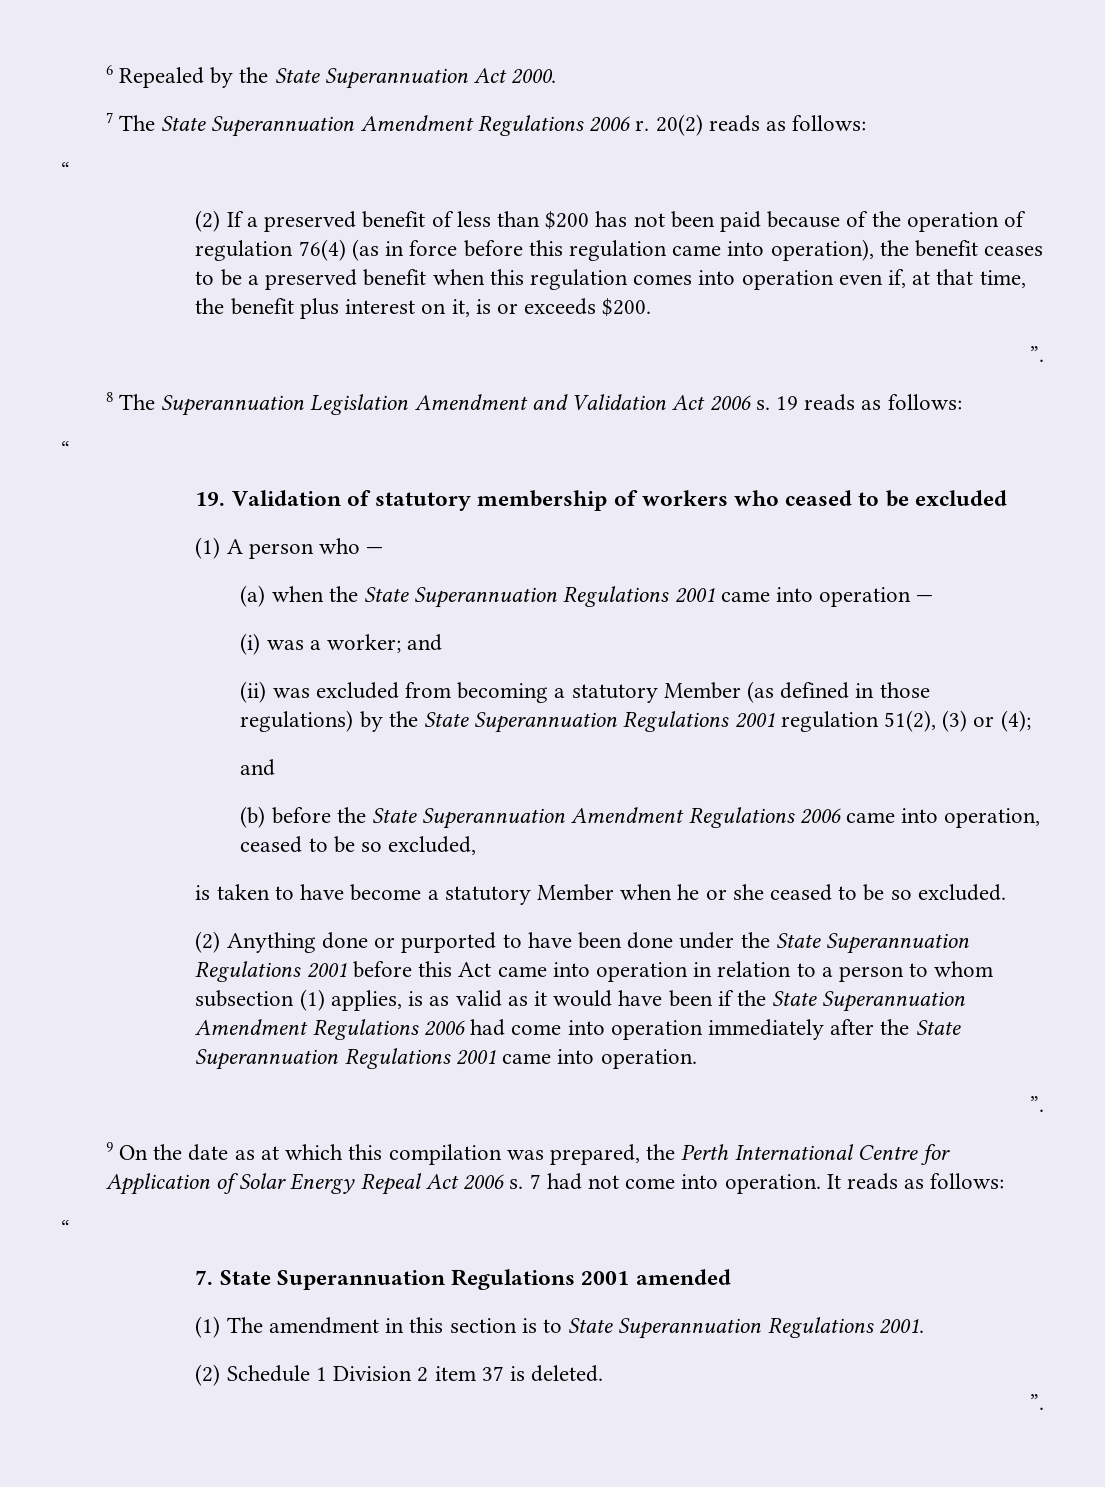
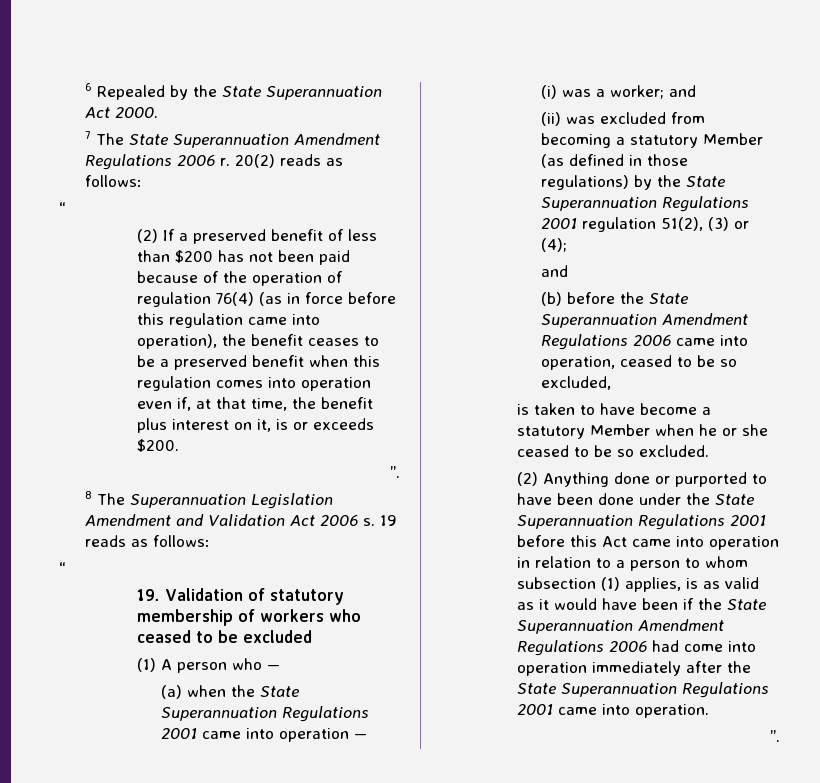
[105,1142,950,1165] [105,1173,1005,1195] [61,1220,70,1237] [195,1269,731,1290] [195,1316,924,1339] [195,1364,604,1386] [1030,1394,1044,1410] // 9 On the date as at which this compilation was prepared, the Perth International Centre for Application of Solar Energy Repeal Act 2006 s. 7 had not come into operation. It reads as follows: // “ // 7. State Superannuation Regulations 2001 amended // (1) The amendment in this section is to State Superannuation Regulations 2001. // (2) Schedule 1 Division 2 item 37 is deleted. // ”. -> (781, 736) none

